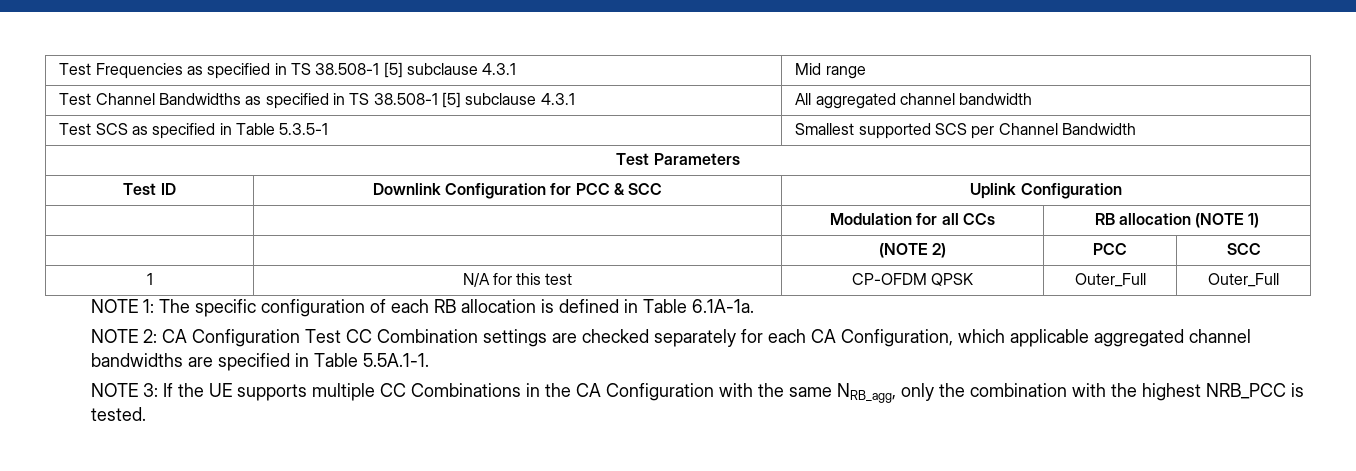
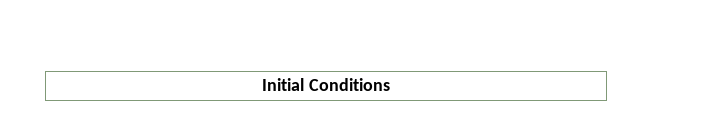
[59,62,517,79] [795,63,866,79] [59,92,575,109] [795,93,1033,109] [59,123,329,139] [795,123,1136,139] [616,153,740,165] [123,183,176,195] [372,183,663,199] [970,183,1122,199] [830,213,995,225] [1094,213,1260,228] [878,243,947,258] [1093,243,1127,255] [1226,243,1261,255] [146,273,153,285] [462,273,573,287] [851,273,974,286] [1074,273,1146,287] [1208,273,1279,287] [90,299,754,317] [90,329,1251,347] [90,353,429,371] [90,383,1304,403] [90,407,146,421] Test Frequencies as specified in TS 38.508-1 [5] subclause 4.3.1 | Mid range // Test Channel Bandwidths as specified in TS 38.508-1 [5] subclause 4.3.1 | All aggregated channel bandwidth // Test SCS as specified in Table 5.3.5-1 | Smallest supported SCS per Channel Bandwidth // Test Parameters // Test ID | Downlink Configuration for PCC & SCC | Uplink Configuration // | | Modulation for all CCs | RB allocation (NOTE 1) // | | (NOTE 2) | PCC | SCC // 1 | N/A for this test | CP-OFDM QPSK | Outer_Full | Outer_Full // NOTE 1: The specific configuration of each RB allocation is defined in Table 6.1A-1a. // NOTE 2: CA Configuration Test CC Combination settings are checked separately for each CA Configuration, which applicable aggregated channel bandwidths are specified in Table 5.5A.1-1. // NOTE 3: If the UE supports multiple CC Combinations in the CA Configuration with the same NRB_agg, only the combination with the highest NRB_PCC is tested. -> [262,78,390,91] Initial Conditions

